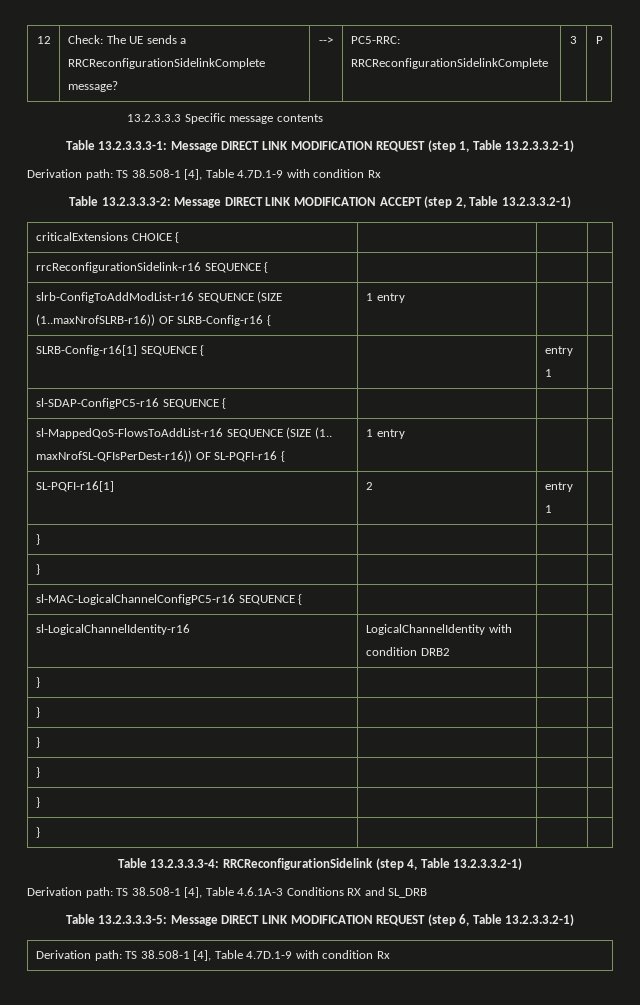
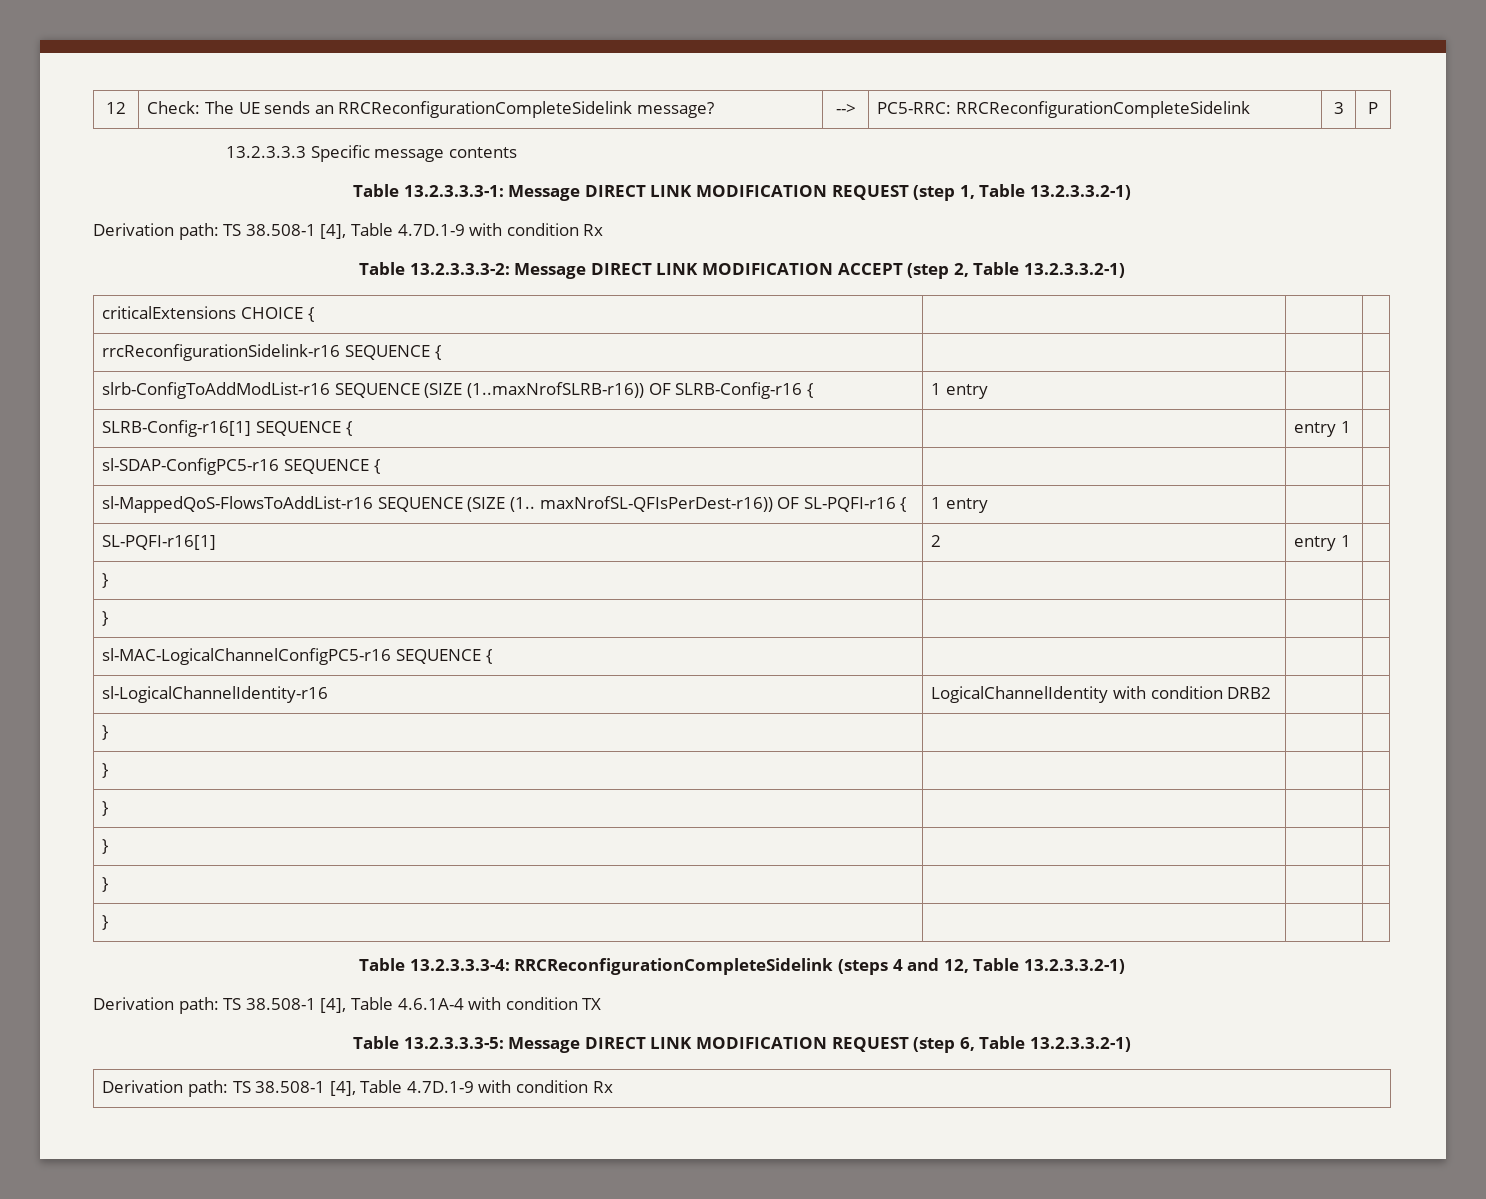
[180,38,187,44] [67,58,265,69] a RRCReconfigurationSidelinkComplete -> [314,101,633,118] an RRCReconfigurationCompleteSidelink
[350,58,548,69] RRCReconfigurationSidelinkComplete -> [955,101,1250,118] RRCReconfigurationCompleteSidelink
[222,858,523,870] [27,887,428,898] RRCReconfigurationSidelink (step 4, Table 13.2.3.3.2-1) // Derivation path: TS 38.508-1 [4], Table 4.6.1A-3 Conditions RX and SL_DRB -> [514,958,1125,975] [93,997,602,1014] RRCReconfigurationCompleteSidelink (steps 4 and 12, Table 13.2.3.3.2-1) // Derivation path: TS 38.508-1 [4], Table 4.6.1A-4 with condition TX

